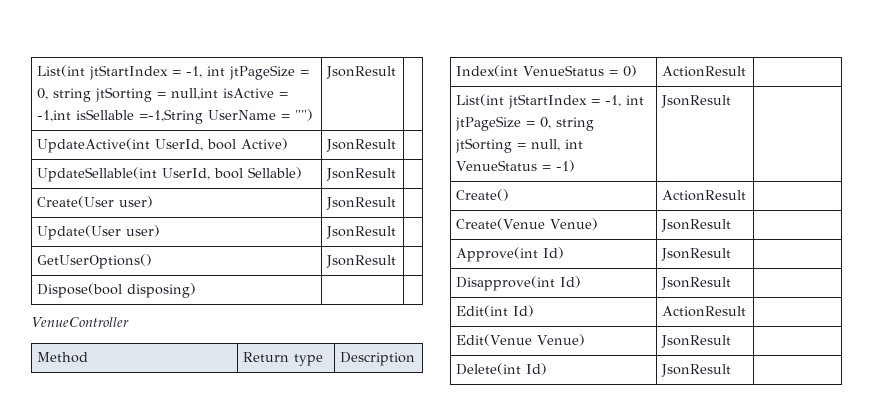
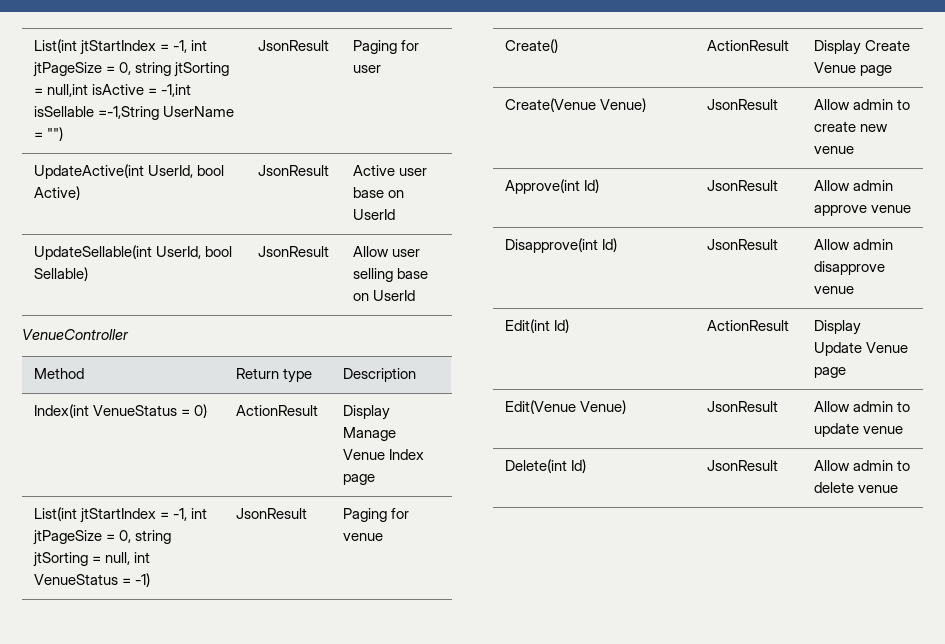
(396, 72) none -> [352,40,419,54] [352,65,381,73] Paging for user
(396, 145) none -> [352,165,427,176] [352,187,404,198] [352,209,395,220] Active user base on UserId
[36,196,153,208] [325,197,396,210] [36,225,160,240] [325,226,396,239] [36,254,152,269] [325,255,396,268] [36,283,196,298] // Create(User user) | JsonResult | // Update(User user) | JsonResult | // GetUserOptions() | JsonResult | // Dispose(bool disposing) | | -> [352,246,420,257] [352,268,428,282] [352,290,415,301] Allow user selling base on UserId
(746, 71) none -> [342,405,390,420] [342,427,396,441] [342,449,424,460] [342,474,375,485] Display Manage Venue Index page
(731, 101) none -> [342,508,409,522] [342,533,383,541] Paging for venue
(746, 195) none -> [813,40,910,55] [813,62,892,76] Display Create Venue page
(731, 225) none -> [813,99,910,110] [813,121,888,132] [813,146,854,154] Allow admin to create new venue
(731, 254) none -> [813,180,893,191] [813,205,911,216] Allow admin approve venue
(731, 283) none -> [813,239,893,250] [813,261,885,275] [813,286,854,294] Allow admin disapprove venue
(746, 311) none -> [813,320,861,335] [813,342,908,356] [813,367,846,378] Display Update Venue page
[455,363,547,375] [660,364,731,377] // Delete(int Id) | JsonResult | -> [813,401,910,412] [813,423,903,437] [504,459,586,473] [706,460,778,471] [813,460,910,471] [813,482,898,493] Allow admin to update venue // Delete(int Id) | JsonResult | Allow admin to delete venue

